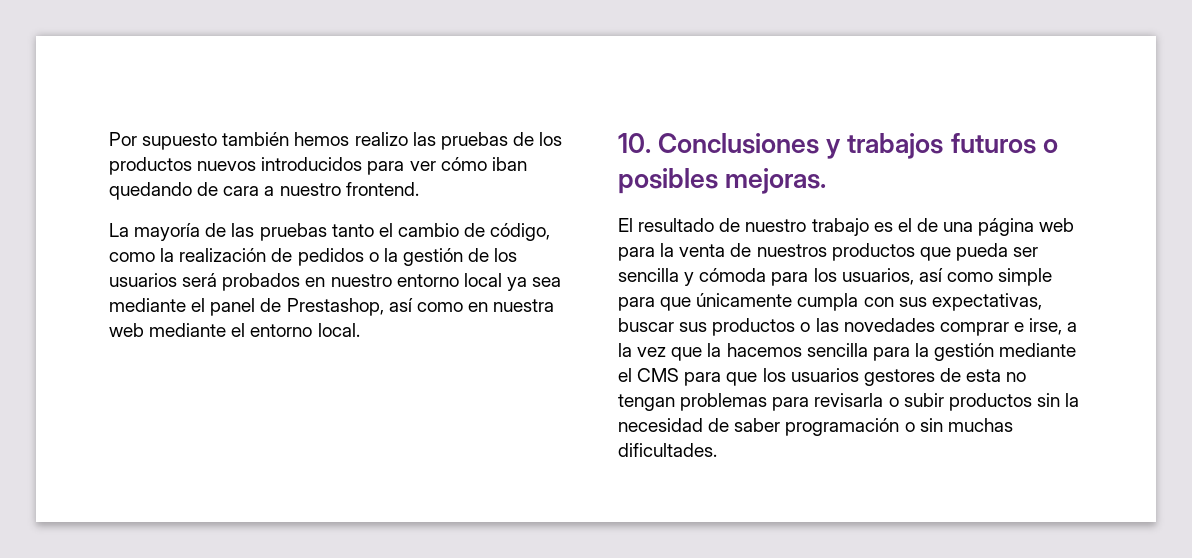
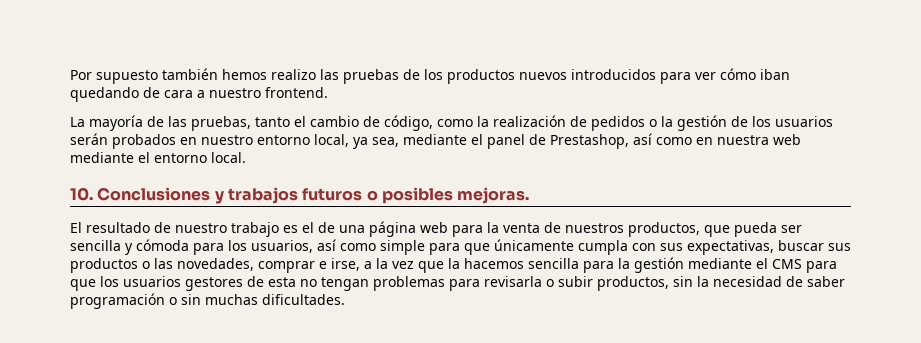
[259,223,327,241] pruebas -> [191,116,251,131] pruebas,
[182,273,218,287] será -> [70,133,108,145] serán
[463,273,562,291] local ya sea -> [314,134,399,149] local, ya sea,
[831,243,915,261] productos -> [628,222,700,237] productos,
[843,318,935,332] novedades -> [177,258,254,271] novedades,
[948,393,1032,411] productos -> [597,276,669,291] productos,

